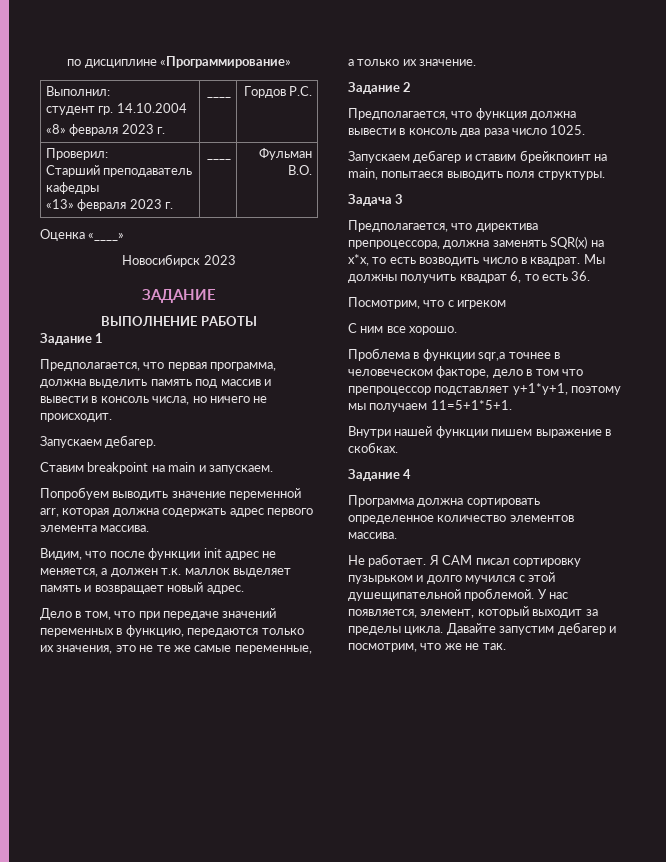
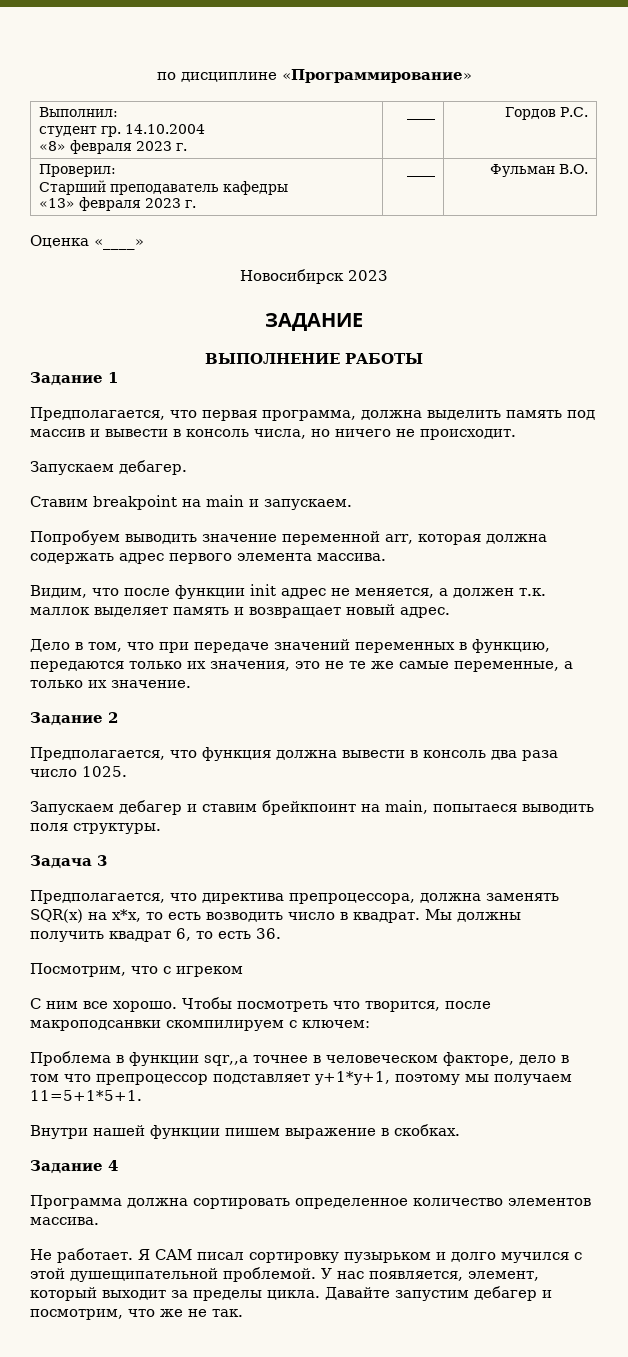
(458, 330) none -> [182,997,491,1012] [30,1020,370,1031] Чтобы посмотреть что творится, после макроподсанвки скомпилируем с ключем:
[478,352,506,361] sqr,а -> [204,1055,248,1066] sqr,,а

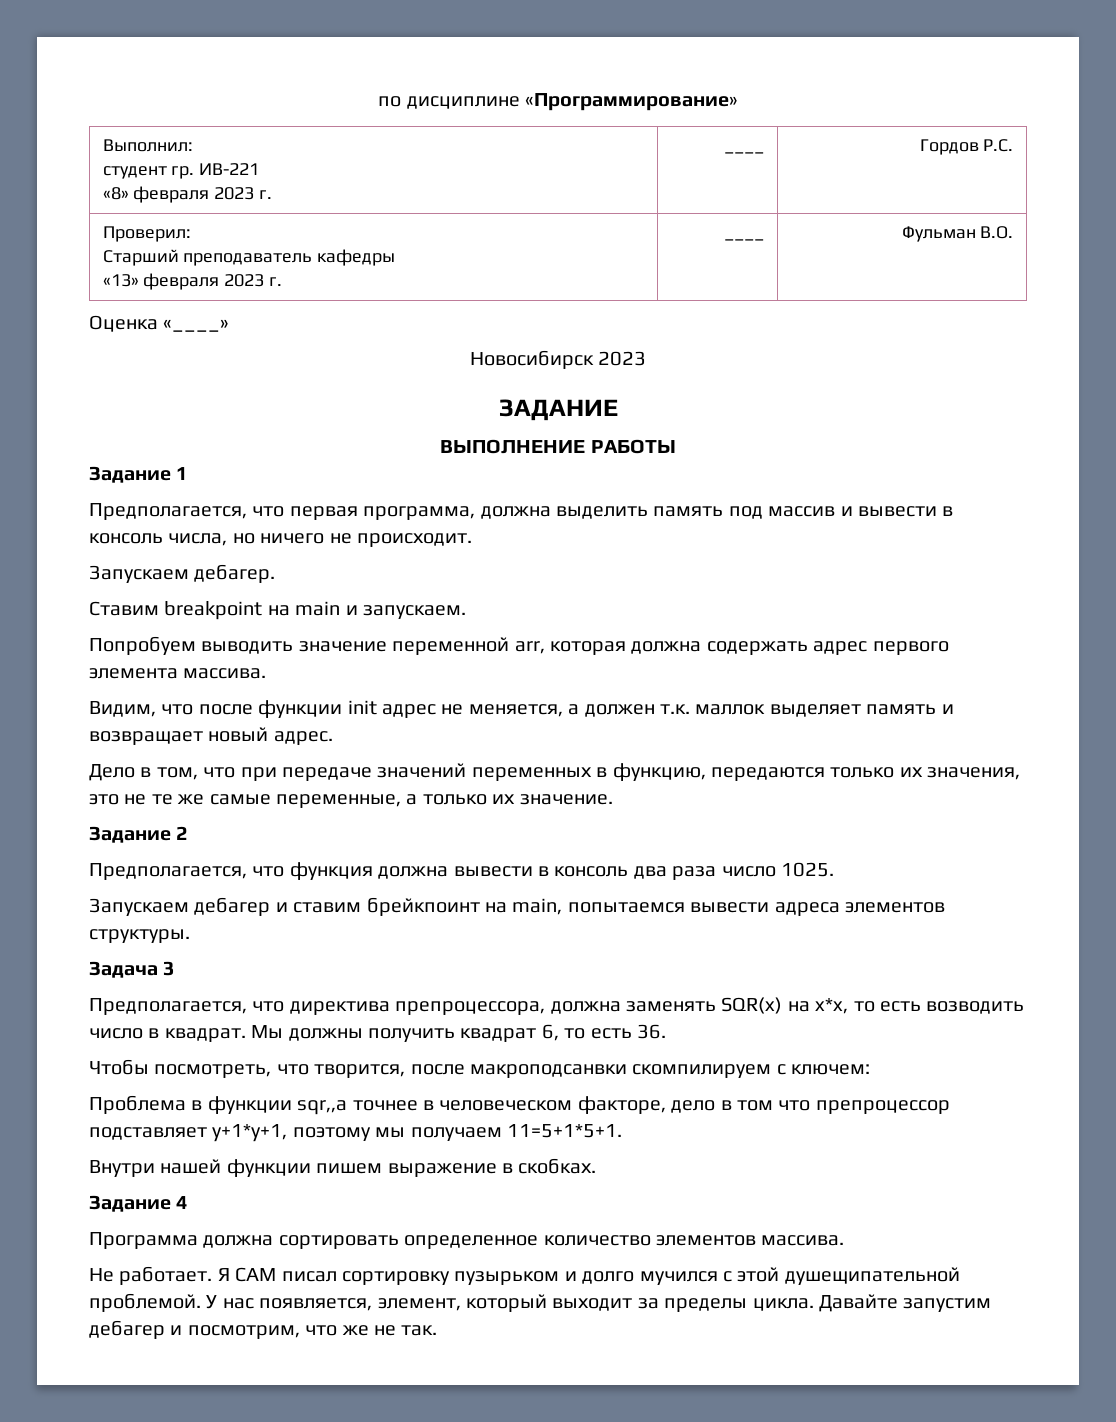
[124,124,205,134] 14.10.2004 -> [199,163,260,175] ИВ-221
[433,804,594,814] [30,823,68,831] попытаеся выводить поля -> [567,902,945,916] попытаемся вывести адреса элементов
[30,963,243,977] [30,997,328,1012] Посмотрим, что с игреком // С ним все хорошо. Чтобы посмотреть -> [89,1059,272,1078] Чтобы посмотреть,

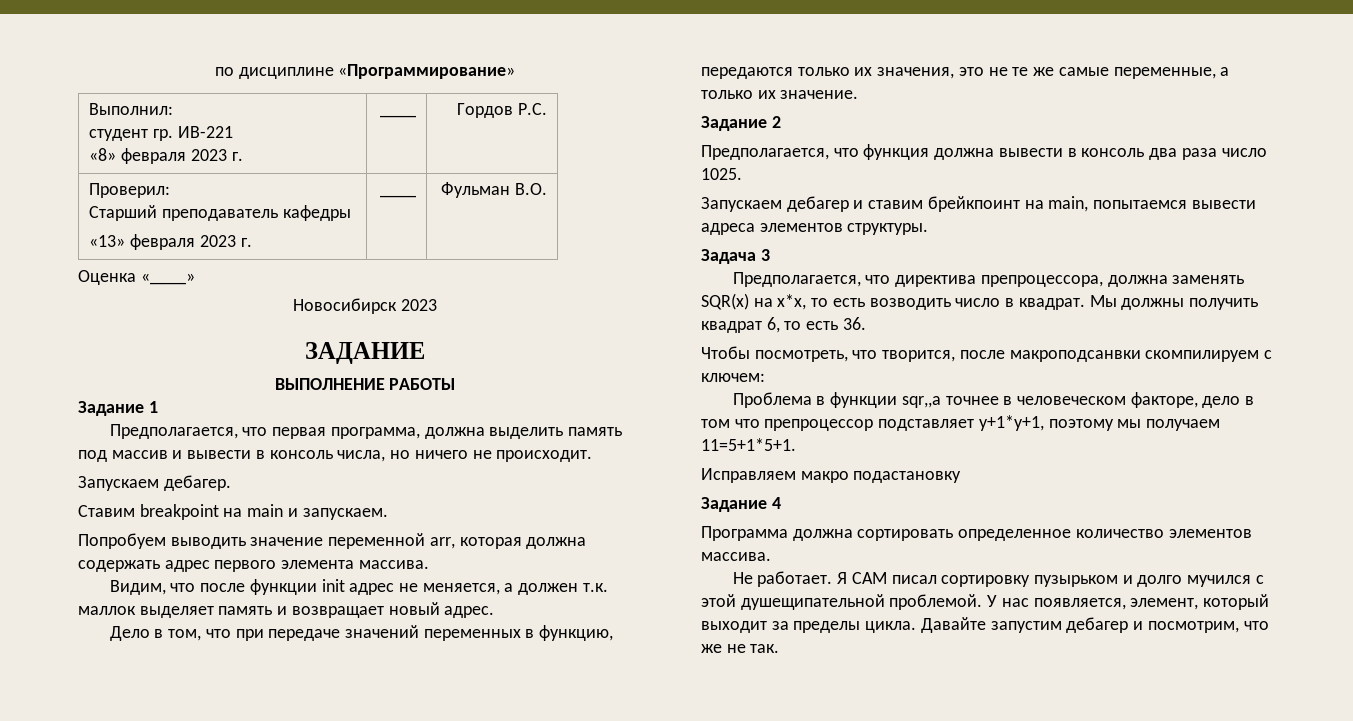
[89,1158,597,1177] Внутри нашей функции пишем выражение в скобках. -> [701,468,962,483] Исправляем макро подастановку

